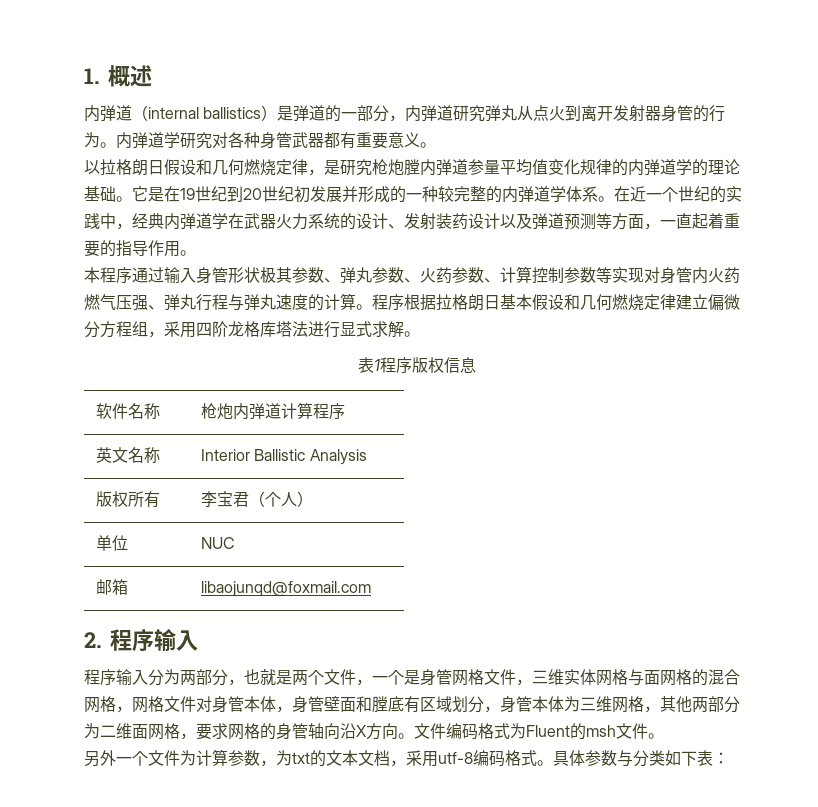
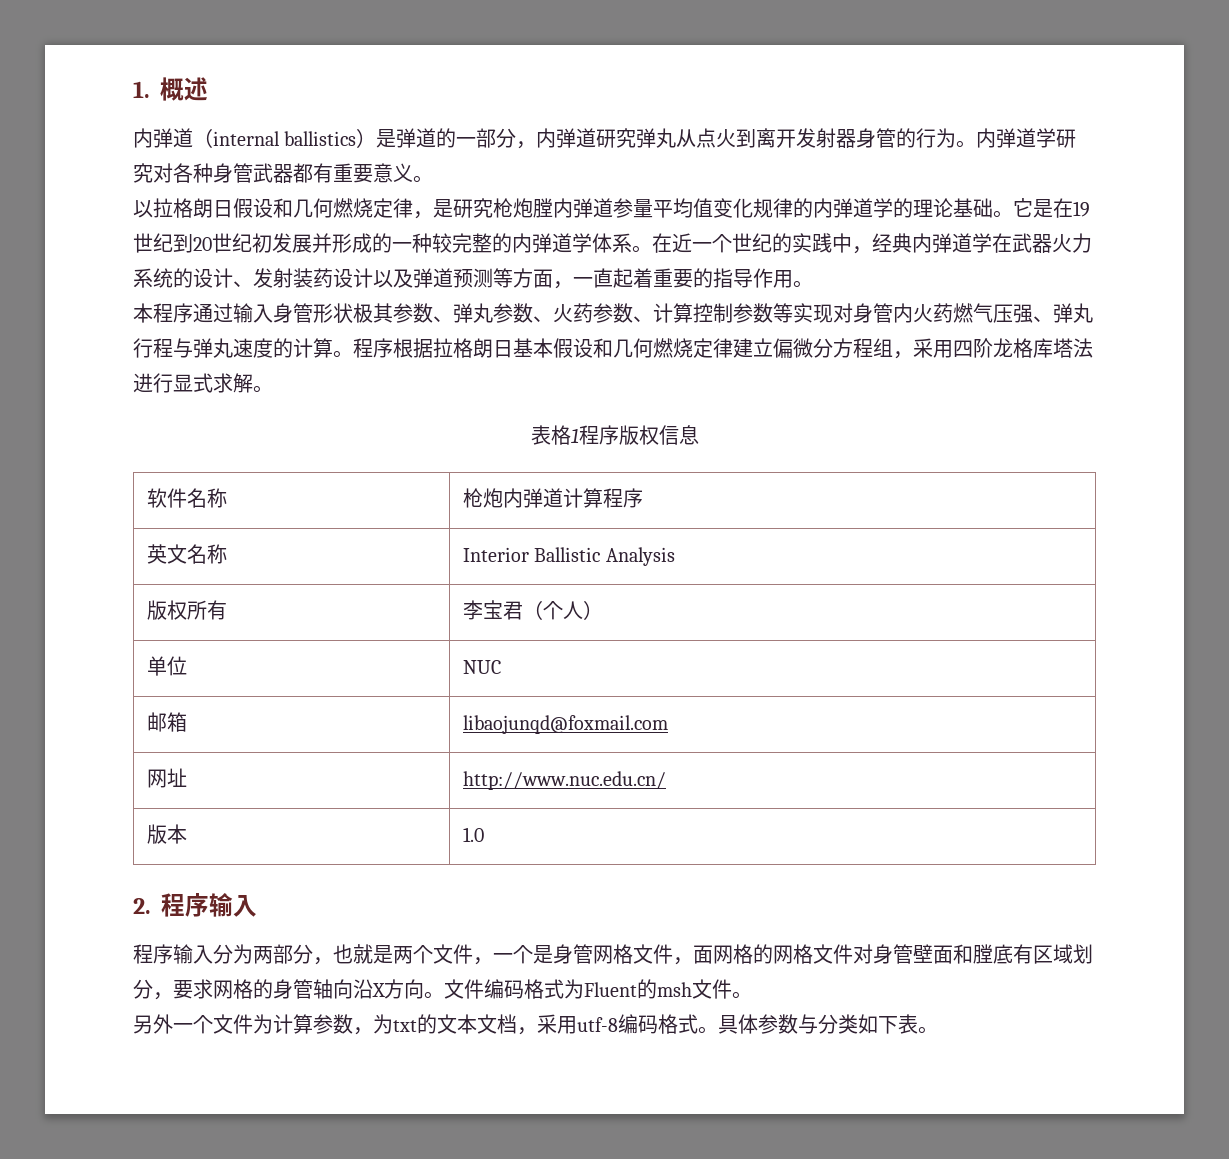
(374, 365) none -> [550,425,571,445] 格
(372, 589) none -> [147,768,188,788] [463,771,667,790] [147,824,188,844] [463,827,485,842] // 网址 | http://www.nuc.edu.cn/ // 版本 | 1.0
[532,669,740,686] [84,696,132,713] 三维实体网格与面网格的混合网格， -> [693,944,773,964] 面网格的
[244,696,324,713] 本体，身管 -> (913, 954) none
[500,696,740,713] [84,723,196,740] 身管本体为三维网格，其他两部分为二维面网格， -> (173, 996) none
[713,752,729,764] ： -> [918,1026,938,1034] 。

